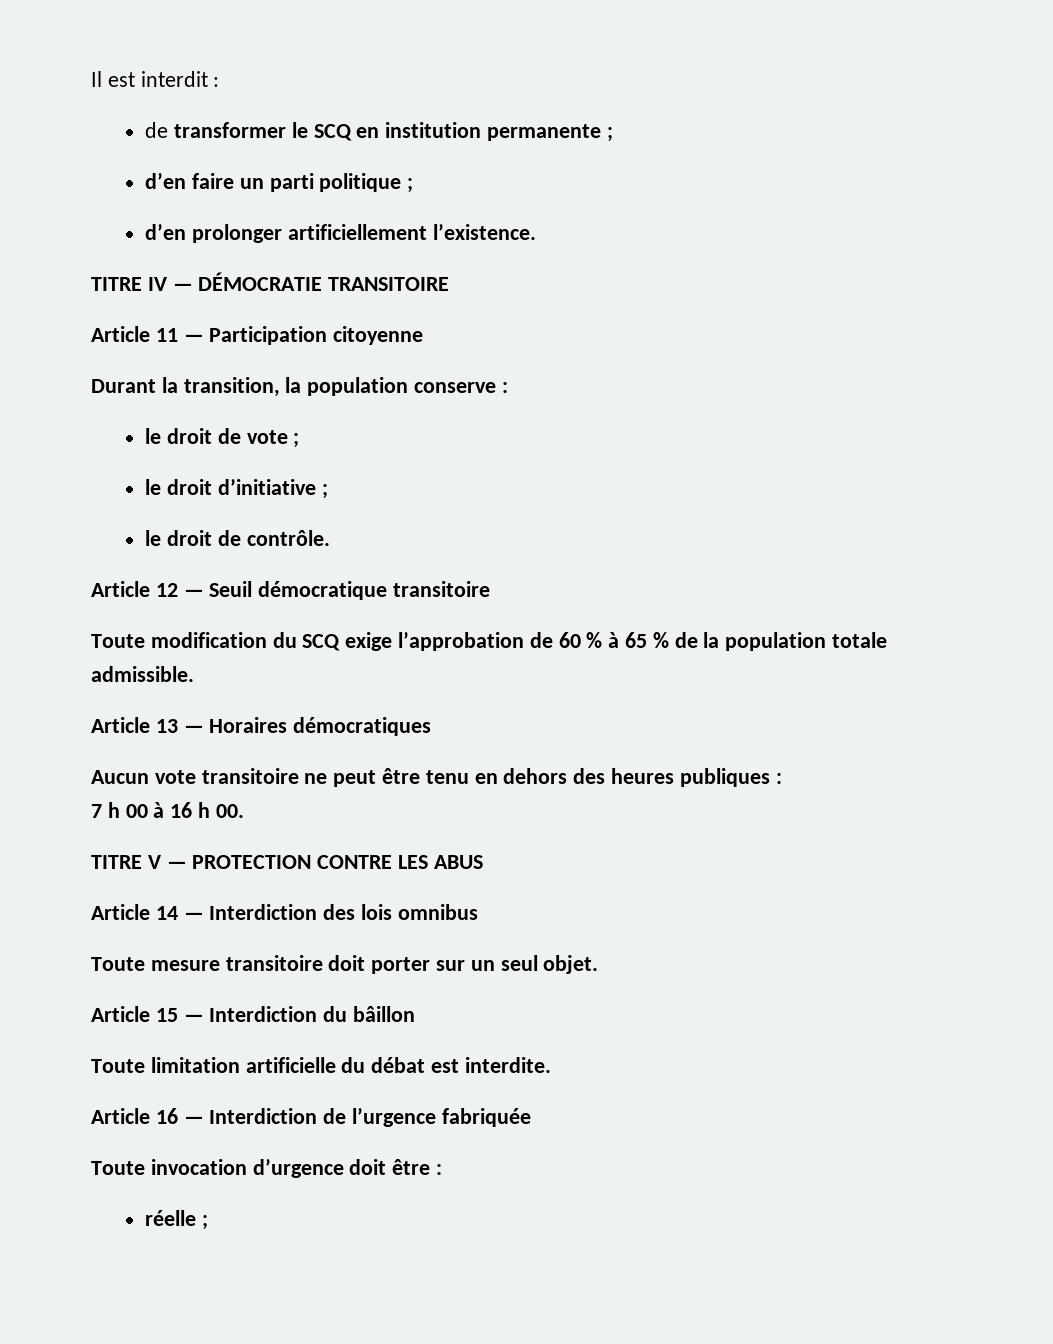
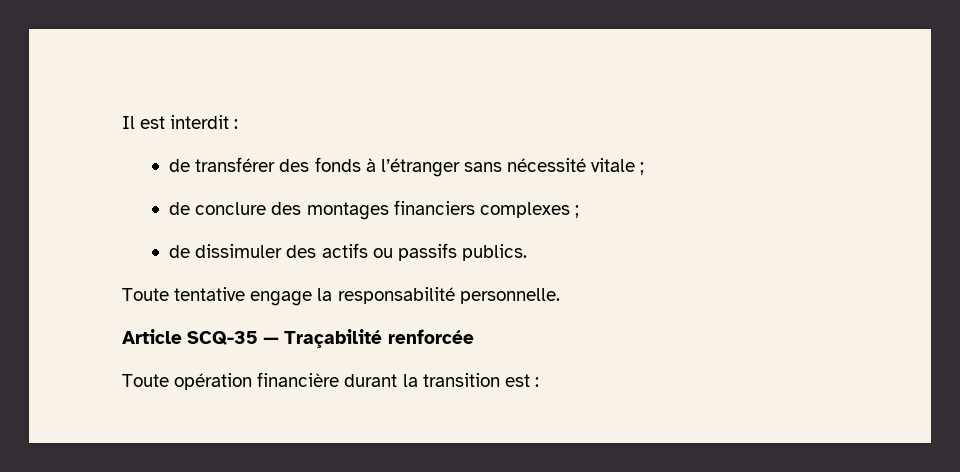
[173,122,613,142] [145,173,414,193] [145,224,536,243] [91,272,450,291] [91,326,424,345] [91,377,508,397] [145,428,300,448] [145,479,328,499] [145,530,330,546] [91,581,491,600] [91,632,888,651] [91,666,194,682] [91,717,432,736] [91,768,782,787] [91,802,244,818] [91,855,483,869] [91,904,478,920] [91,955,599,974] [91,1006,416,1022] [91,1057,551,1073] [91,1108,531,1127] [91,1159,443,1178] [145,1210,208,1230] transformer le SCQ en institution permanente ; // d’en faire un parti politique ; // d’en prolonger artificiellement l’existence. // TITRE IV — DÉMOCRATIE TRANSITOIRE // Article 11 — Participation citoyenne // Durant la transition, la population conserve : // le droit de vote ; // le droit d’initiative ; // le droit de contrôle. // Article 12 — Seuil démocratique transitoire // Toute modification du SCQ exige l’approbation de 60 % à 65 % de la population totale admissible. // Article 13 — Horaires démocratiques // Aucun vote transitoire ne peut être tenu en dehors des heures publiques : // 7 h 00 à 16 h 00. // TITRE V — PROTECTION CONTRE LES ABUS // Article 14 — Interdiction des lois omnibus // Toute mesure transitoire doit porter sur un seul objet. // Article 15 — Interdiction du bâillon // Toute limitation artificielle du débat est interdite. // Article 16 — Interdiction de l’urgence fabriquée // Toute invocation d’urgence doit être : // réelle ; -> [195,157,645,177] [169,200,579,220] [169,243,527,261] [122,287,560,306] [122,329,474,348] [122,372,539,390] transférer des fonds à l’étranger sans nécessité vitale ; // de conclure des montages financiers complexes ; // de dissimuler des actifs ou passifs publics. // Toute tentative engage la responsabilité personnelle. // Article SCQ-35 — Traçabilité renforcée // Toute opération financière durant la transition est :

